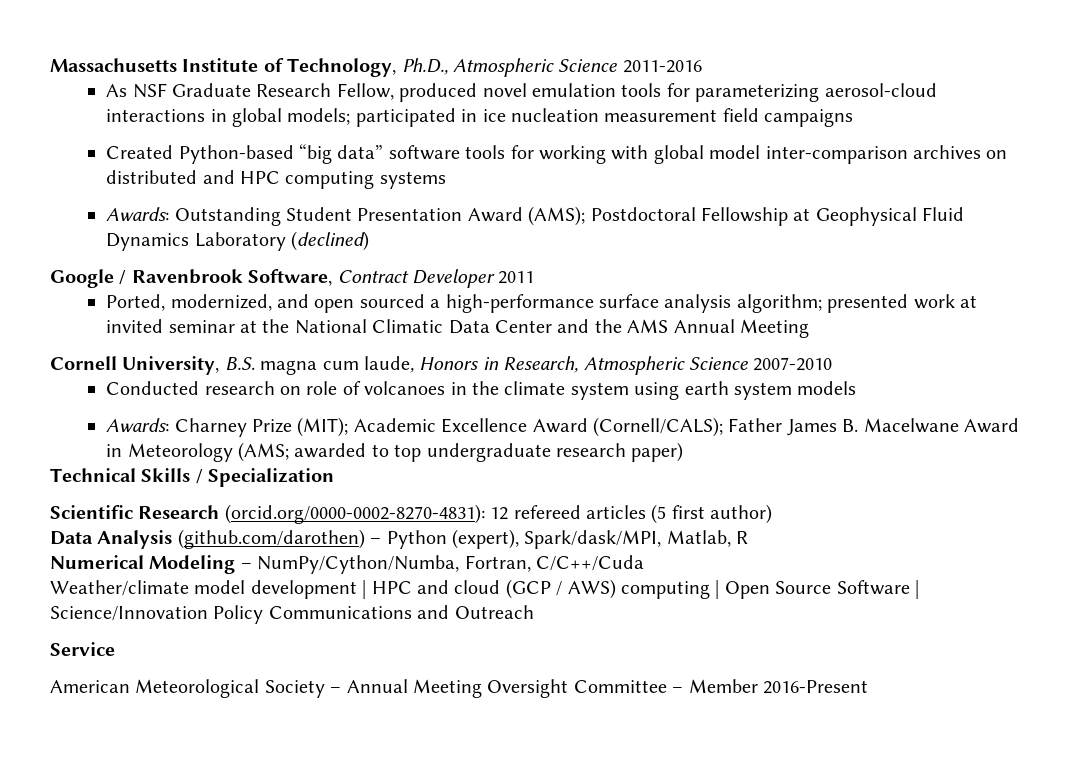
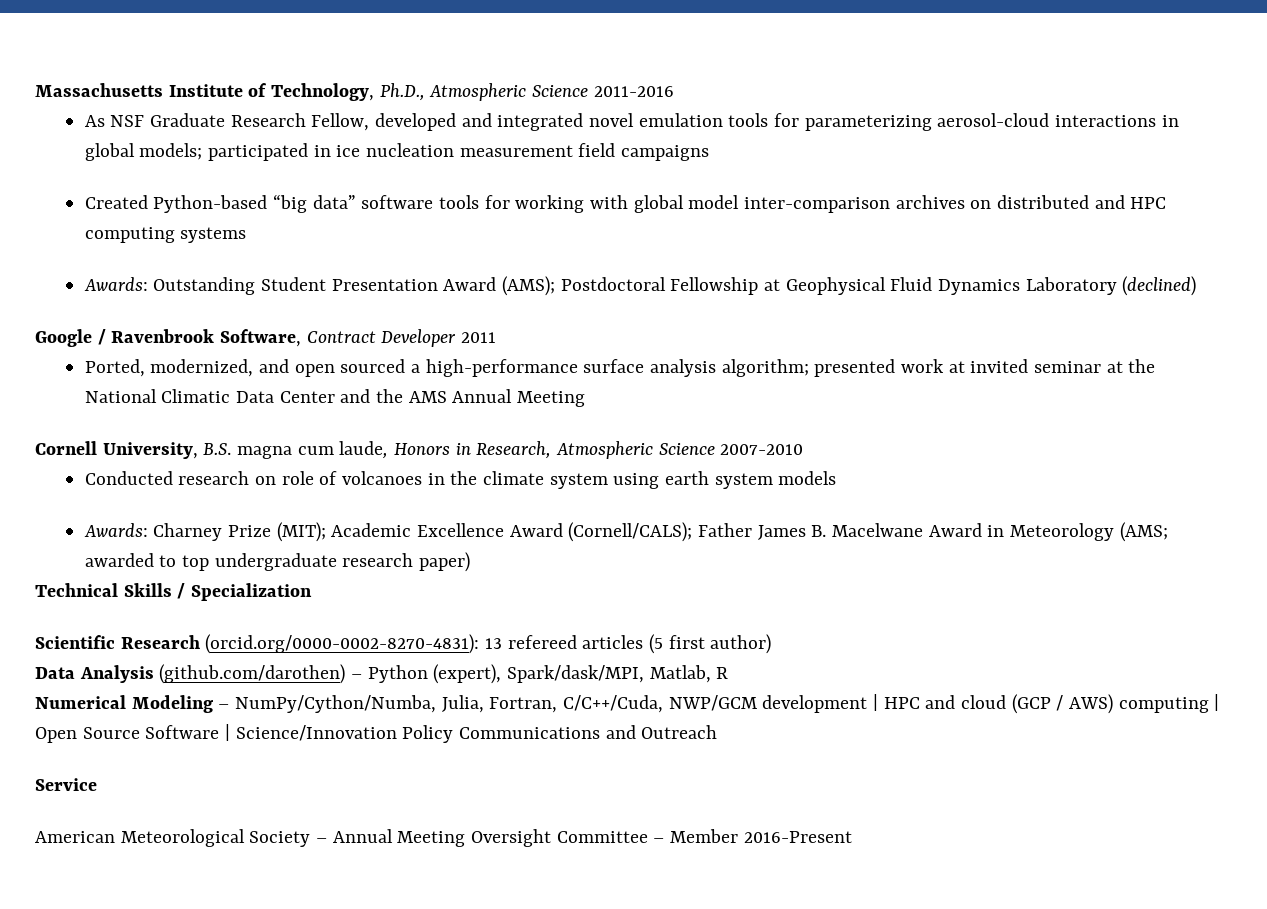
[399,83,478,102] produced -> [375,113,584,131] developed and integrated
[490,507,509,520] 12 -> [485,638,503,649] 13
[464,555,644,572] [50,580,246,596] Fortran, C/C++/Cuda // Weather/climate model -> [441,695,757,713] Julia, Fortran, C/C++/Cuda, NWP/GCM

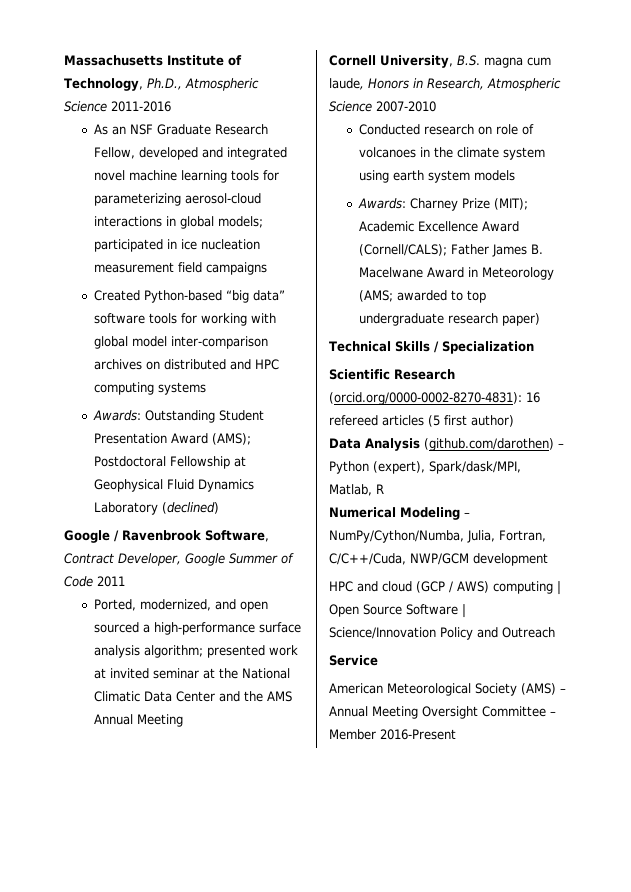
(105, 121) none -> [111,126,126,135] an
[638,113,723,127] emulation -> [128,170,227,183] machine learning
[381,329,457,347] Developer -> [118,553,294,566] [64,576,93,587] Developer, Google Summer of Code
[485,638,503,649] 13 -> [526,392,540,403] 16
[873,694,879,711] | -> (548, 559) //
[459,727,601,739] Communications -> (473, 633) none
(311, 839) none -> [521,683,556,695] (AMS)

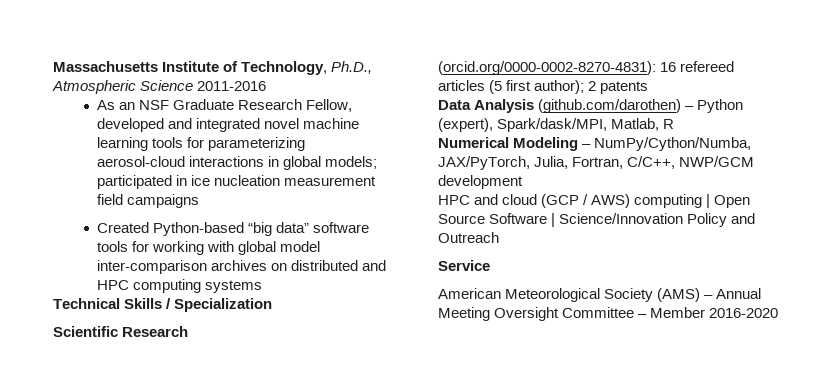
[92,410,264,423] [93,433,251,445] [93,456,246,469] [93,479,254,492] [93,502,219,515] [64,530,269,543] [64,553,294,566] [64,576,125,587] [93,599,268,612] [93,622,301,635] [93,645,298,658] [93,668,290,679] [93,691,292,702] [93,714,183,727] [329,55,551,68] [329,78,561,91] [329,101,436,112] [358,124,534,135] [358,147,545,160] [358,170,515,183] [357,198,528,211] [358,221,519,232] [358,244,543,257] [358,267,554,280] [358,290,486,303] [358,313,540,326] // Awards: Outstanding Student Presentation Award (AMS); Postdoctoral Fellowship at Geophysical Fluid Dynamics Laboratory (declined) // Google / Ravenbrook Software, Contract Developer, Google Summer of Code 2011 // Ported, modernized, and open sourced a high-performance surface analysis algorithm; presented work at invited seminar at the National Climatic Data Center and the AMS Annual Meeting // Cornell University, B.S. magna cum laude, Honors in Research, Atmospheric Science 2007-2010 // Conducted research on role of volcanoes in the climate system using earth system models // Awards: Charney Prize (MIT); Academic Excellence Award (Cornell/CALS); Father James B. Macelwane Award in Meteorology (AMS; awarded to top undergraduate research paper) -> (263, 286) none
[471,415,514,427] author) -> [534,80,649,94] author); 2 patents
(464, 536) none -> [438,156,530,170] JAX/PyTorch,
[329,553,406,565] C/C++/Cuda, -> [627,156,676,169] C/C++,
[380,729,456,740] 2016-Present -> [709,308,779,318] 2016-2020

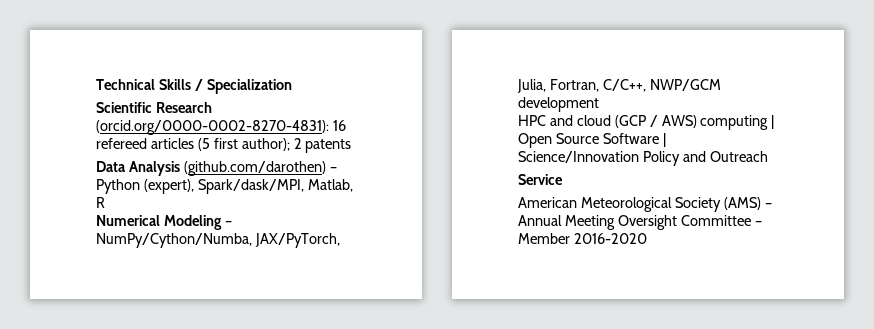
[53,61,373,75] [52,80,267,94] [97,99,353,112] [97,118,360,132] [97,137,306,151] [97,156,378,170] [97,175,377,189] [97,194,200,208] [97,222,370,236] [97,241,321,255] [97,260,387,274] [97,279,263,293] Massachusetts Institute of Technology, Ph.D., Atmospheric Science 2011-2016 // As an NSF Graduate Research Fellow, developed and integrated novel machine learning tools for parameterizing aerosol-cloud interactions in global models; participated in ice nucleation measurement field campaigns // Created Python-based “big data” software tools for working with global model inter-comparison archives on distributed and HPC computing systems // -> (96, 84) none

